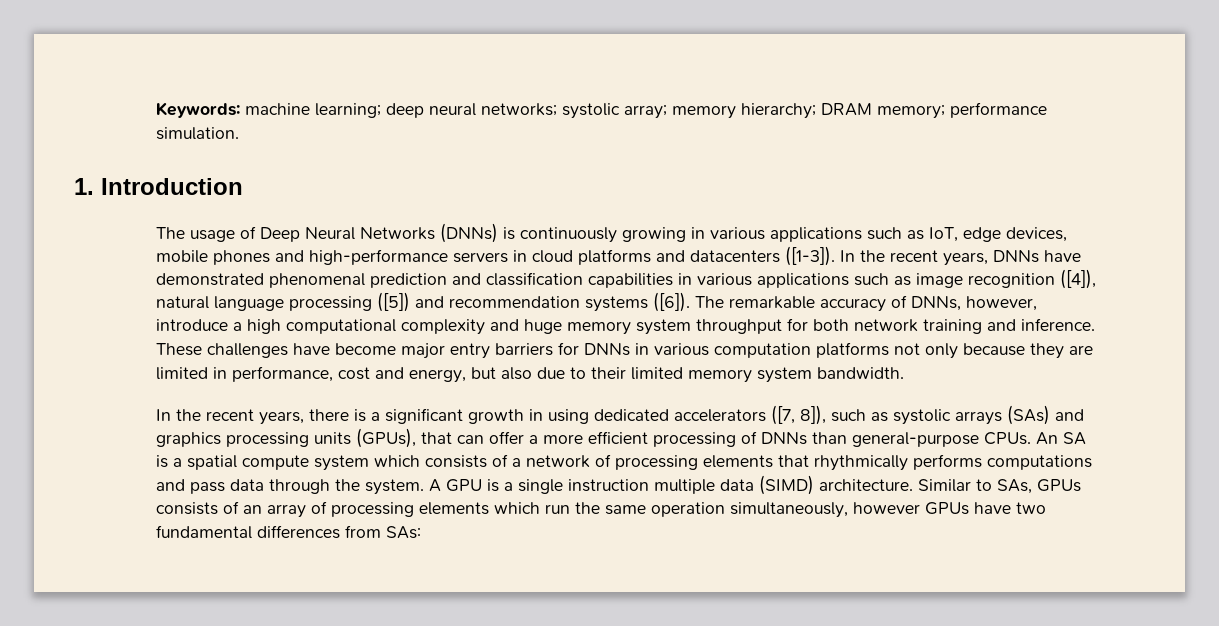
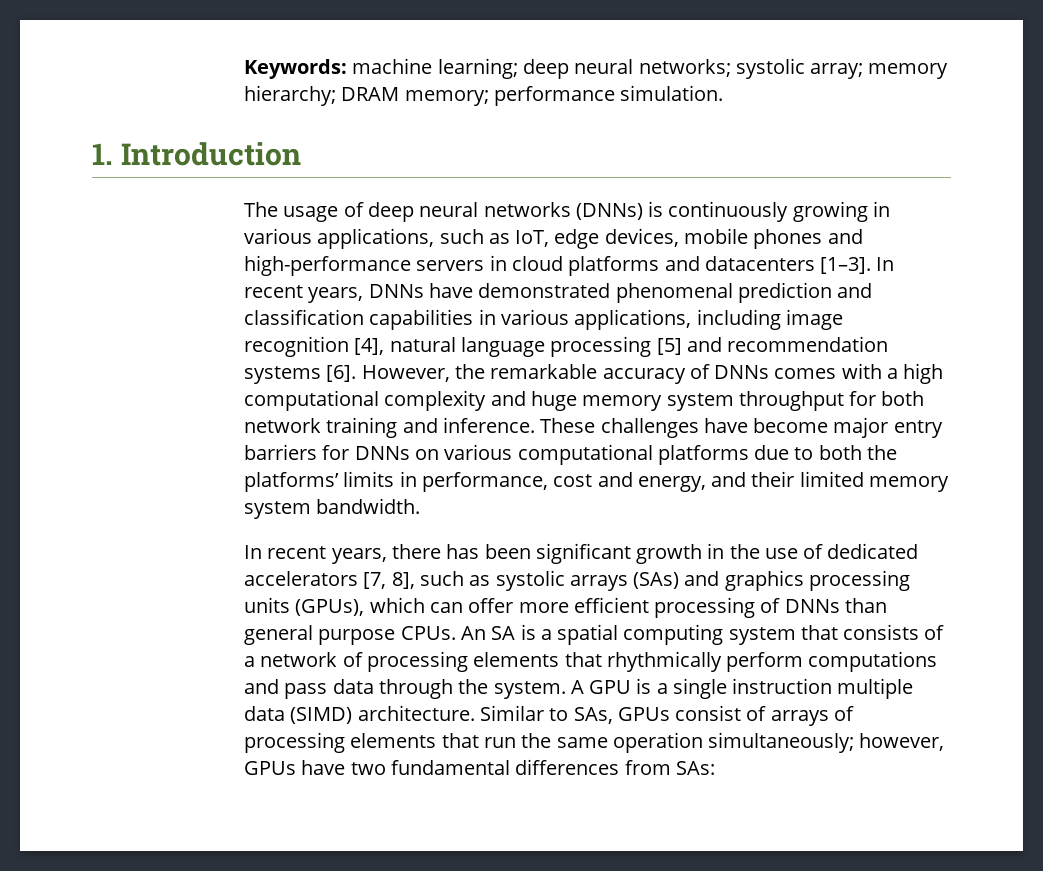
[260,227,436,242] Deep Neural Networks -> [367,202,571,222] deep neural networks
[770,227,863,242] applications -> [317,228,435,249] applications,
[785,246,886,266] ([1-3]). In the -> [820,257,895,274] [1–3]. In
[757,273,912,288] applications such as -> [574,309,781,330] applications, including
[1060,269,1097,289] ([4]), -> [354,338,385,355] [4],
[377,292,411,312] ([5]) -> [656,338,682,355] [5]
[653,292,1038,312] [156,319,229,331] ([6]). The remarkable accuracy of DNNs, however, introduce -> [326,363,882,384] [6]. However, the remarkable accuracy of DNNs comes with
[635,342,1094,359] [156,367,209,380] in various computation platforms not only because they are limited -> [414,444,897,465] [244,471,395,492] on various computational platforms due to both the platforms’ limits
[471,367,587,380] but also due to -> [711,472,747,487] and
[176,409,202,421] the -> (263, 552) none
[354,409,381,422] is a -> [446,544,531,559] has been
[548,405,827,425] using dedicated accelerators ([7, 8]), -> [729,543,919,559] [244,571,415,589] the use of dedicated accelerators [7, 8],
[421,432,453,444] that -> [369,597,425,613] which
[529,435,539,444] a -> (514, 605) none
[852,432,980,447] general-purpose -> [244,625,396,645] general purpose
[242,455,421,471] compute system which -> [623,624,838,645] computing system that
[913,454,983,470] performs -> [726,652,804,672] perform
[156,501,541,518] consists of an array of processing elements which -> [675,705,854,726] [244,732,479,753] consist of arrays of processing elements that
[730,502,921,518] simultaneously, however -> [708,732,945,753] simultaneously; however,

